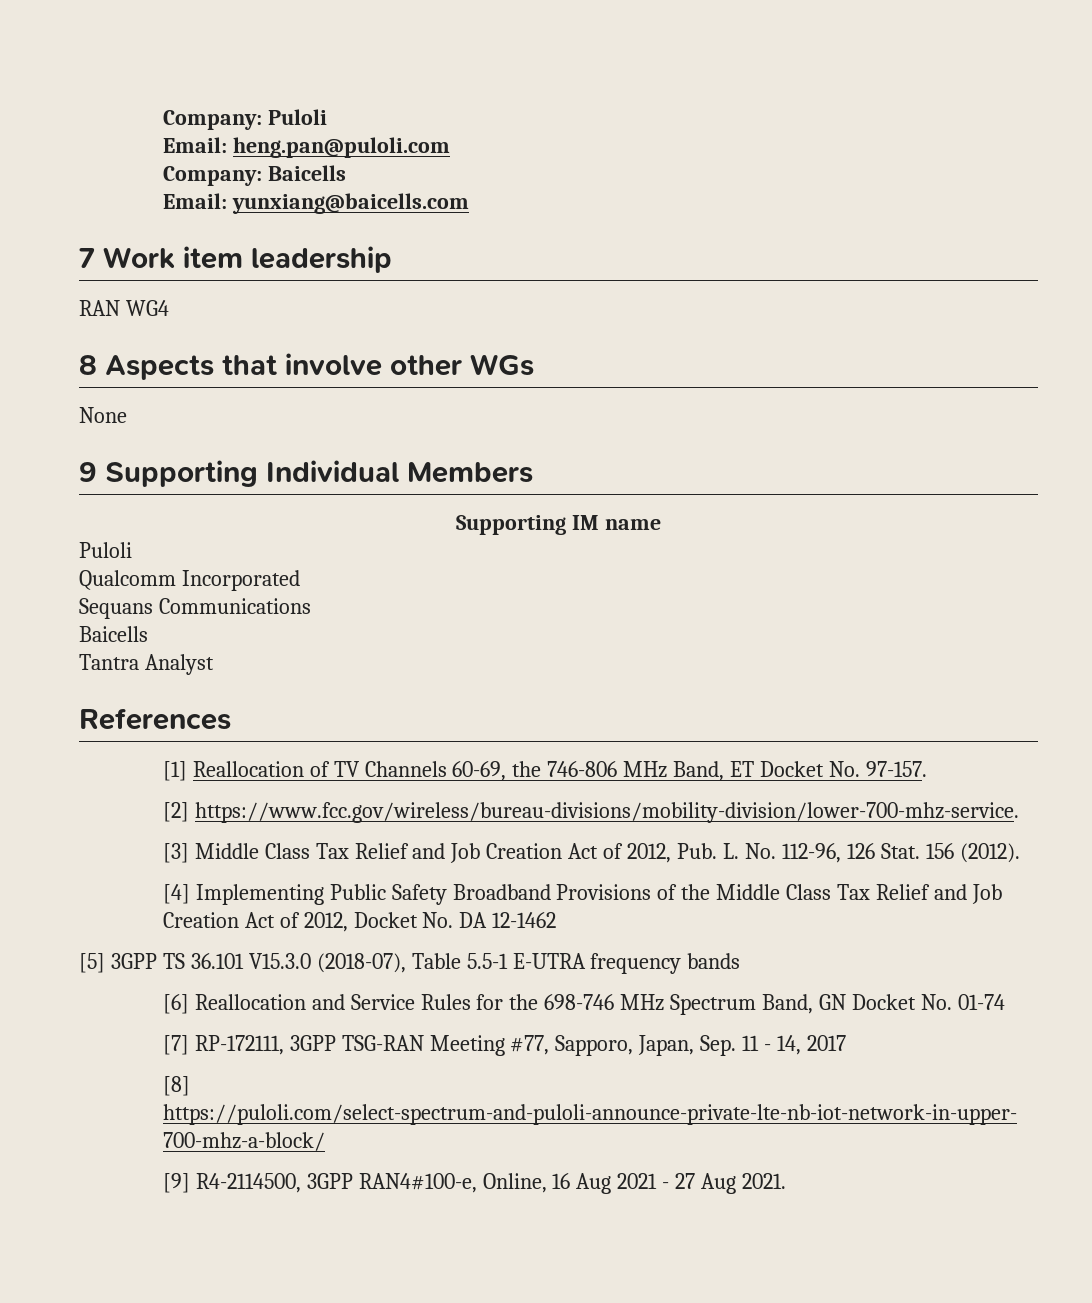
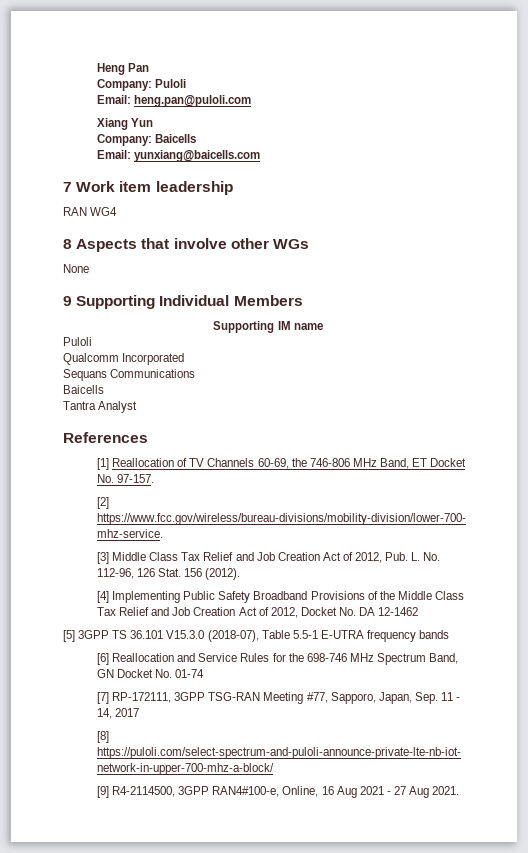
(162, 120) none -> [97,63,150,75] Heng Pan //
(450, 147) none -> [97,118,154,130] // Xiang Yun

